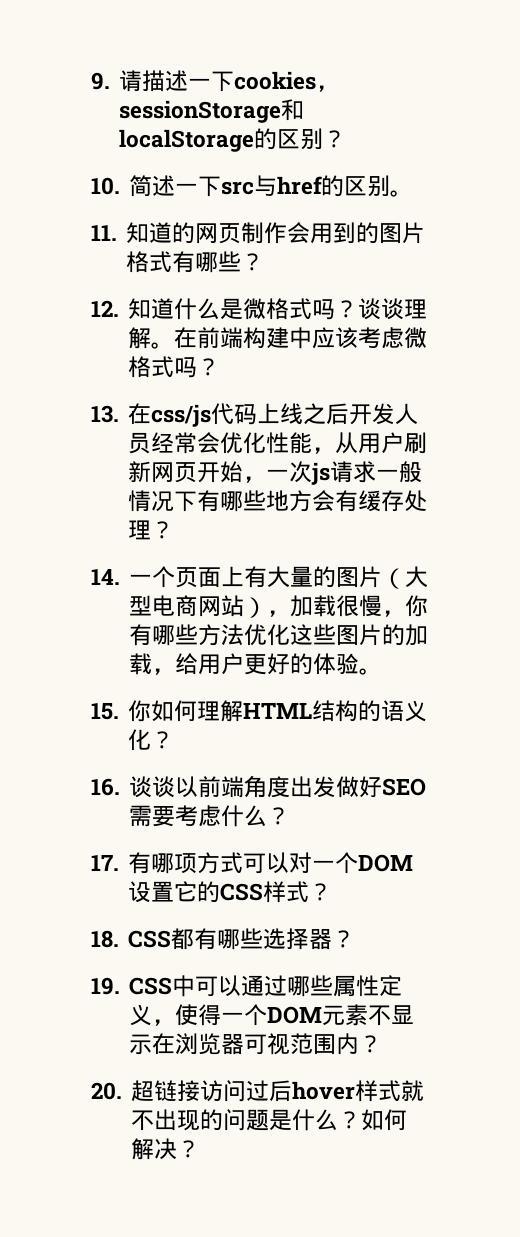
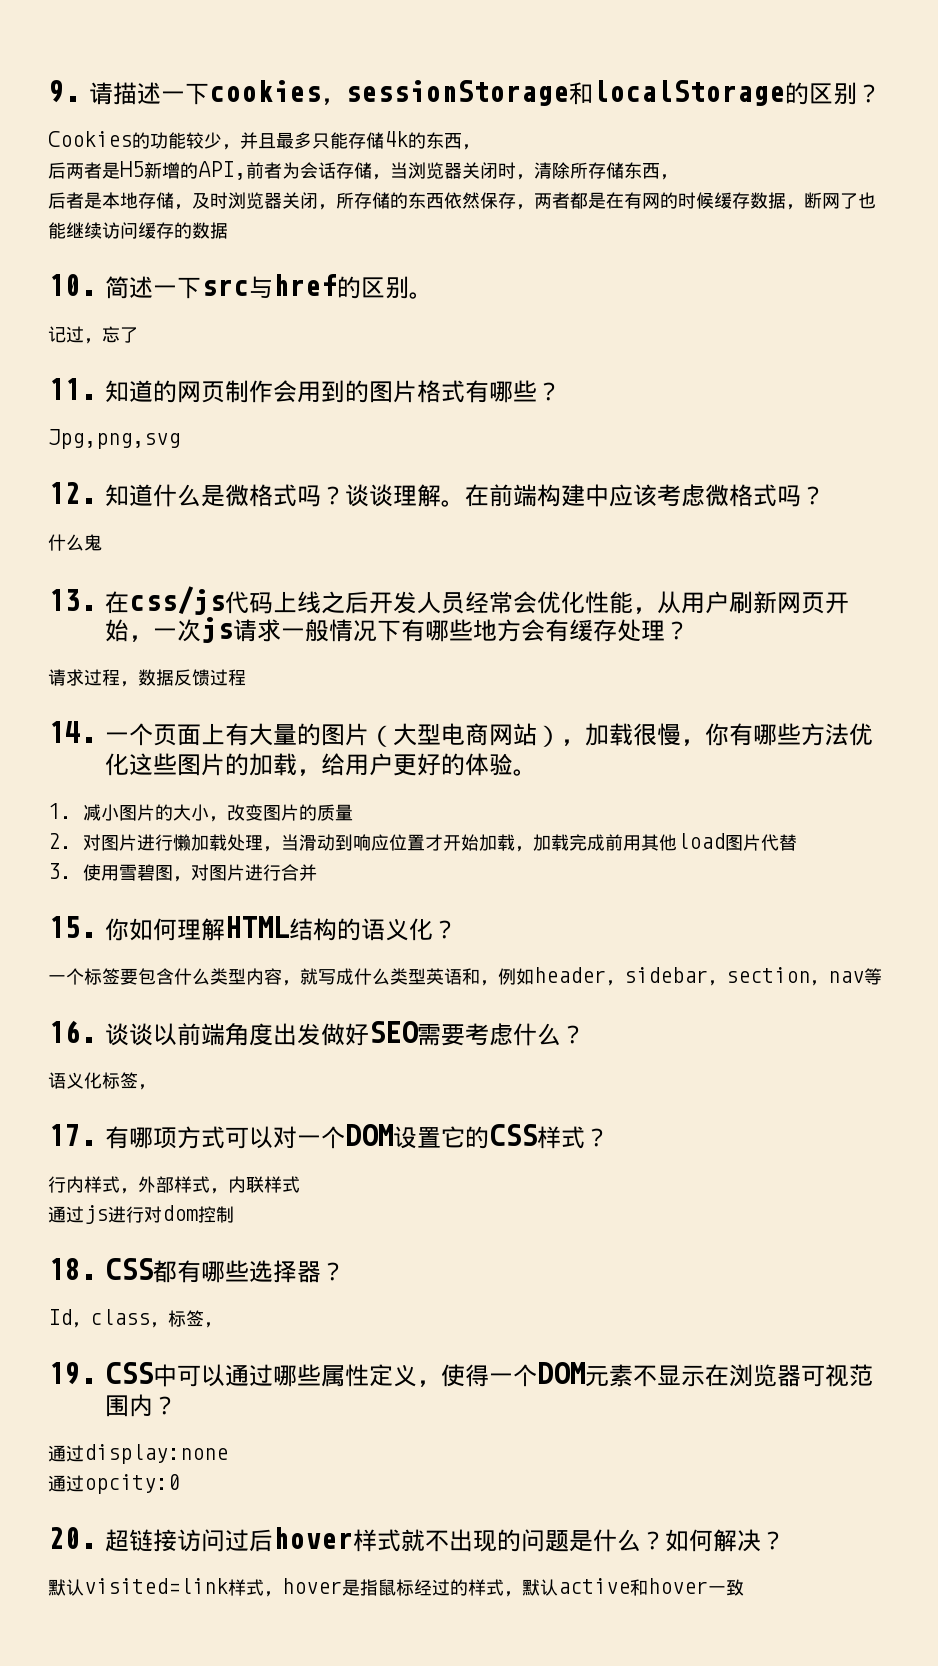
(346, 139) none -> [48,131,480,150] [48,161,678,180] [48,192,876,210] [48,222,228,239] // Cookies的功能较少，并且最多只能存储4k的东西， // 后两者是H5新增的API,前者为会话存储，当浏览器关闭时，清除所存储东西， // 后者是本地存储，及时浏览器关闭，所存储的东西依然保存，两者都是在有网的时候缓存数据，断网了也能继续访问缓存的数据
(413, 193) none -> [48,326,138,344] // 记过，忘了
(264, 262) none -> [48,429,180,449] // Jpg,png,svg
(220, 367) none -> [48,534,102,551] // 什么鬼
(174, 530) none -> [48,669,246,687] // 请求过程，数据反馈过程
(382, 671) none -> [48,803,354,822] [48,833,798,852] [48,863,318,882] // 1.减小图片的大小，改变图片的质量 // 2.对图片进行懒加载处理，当滑动到响应位置才开始加载，加载完成前用其他load图片代替 // 3.使用雪碧图，对图片进行合并
(174, 740) none -> [48,967,882,986] // 一个标签要包含什么类型内容，就写成什么类型英语和，例如header，sidebar，section，nav等
(290, 816) none -> [48,1072,156,1090] // 语义化标签，
(332, 892) none -> [48,1176,300,1194] [48,1205,234,1224] // 行内样式，外部样式，内联样式 // 通过js进行对dom控制
(355, 939) none -> [48,1309,222,1328] // Id，class，标签，
(382, 1044) none -> [48,1444,228,1464] [48,1474,180,1494] // 通过display:none // 通过opcity:0
(200, 1149) none -> [48,1578,744,1597] // 默认visited=link样式，hover是指鼠标经过的样式，默认active和hover一致

